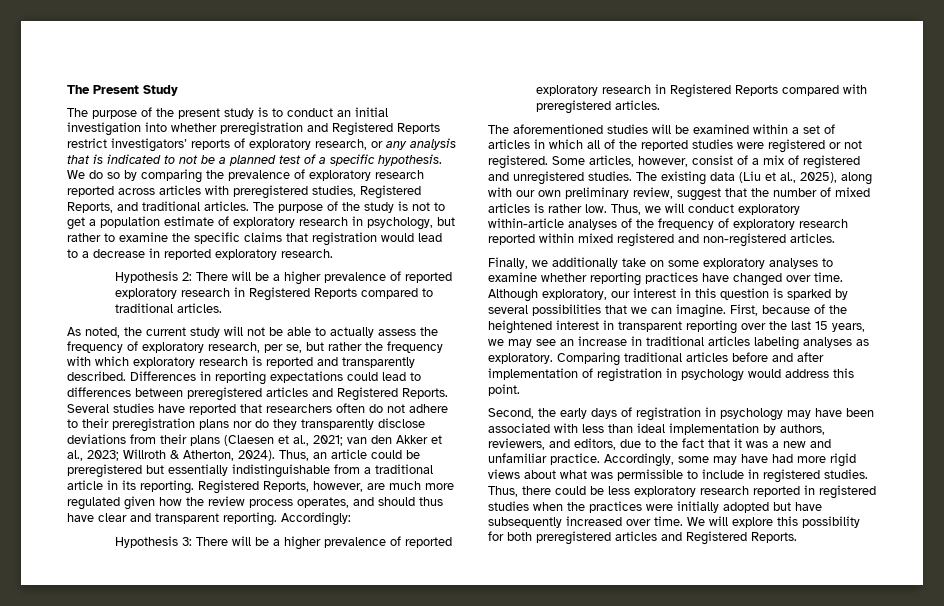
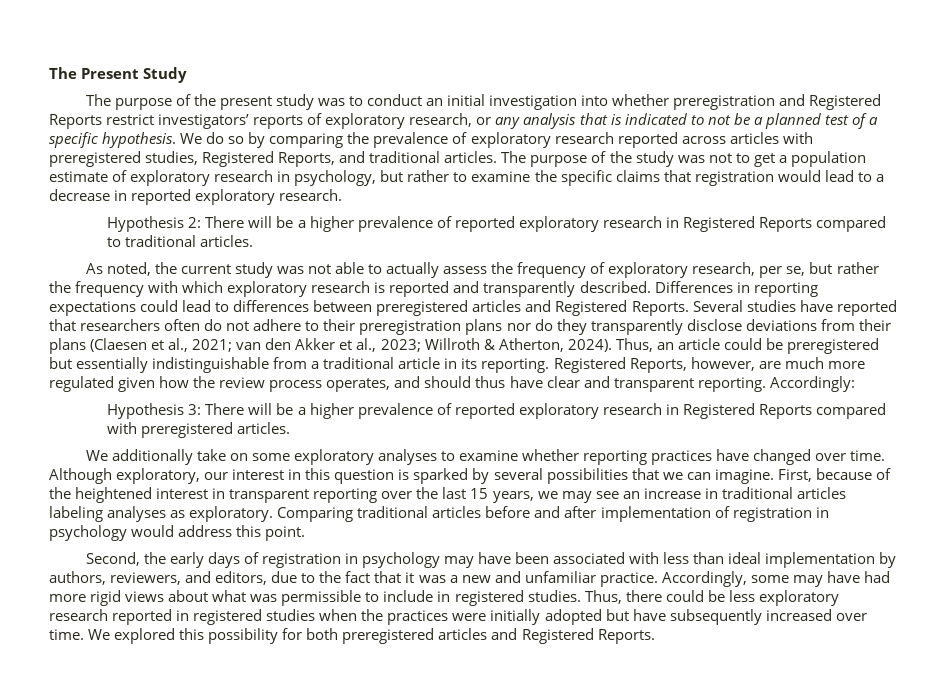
[258,107,268,117] is -> [317,98,345,106] was
[398,201,408,211] is -> [677,155,705,163] was
[224,326,283,336] will not be -> [276,264,331,274] was not
[488,124,835,134] [488,139,862,153] [488,155,860,169] [488,171,872,185] [488,187,870,201] [488,203,800,215] [488,218,848,230] [488,233,835,247] [488,257,548,269] The aforementioned studies will be examined within a set of articles in which all of the reported studies were registered or not registered. Some articles, however, consist of a mix of registered and unregistered studies. The existing data (Liu et al., 2025), along with our own preliminary review, suggest that the number of mixed articles is rather low. Thus, we will conduct exploratory within-article analyses of the frequency of exploratory research reported within mixed registered and non-registered articles. // Finally, we -> [85,450,108,461] We
[709,516,773,528] will explore -> [114,628,176,644] explored

